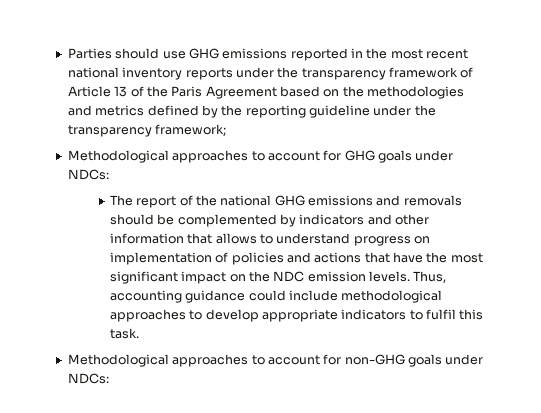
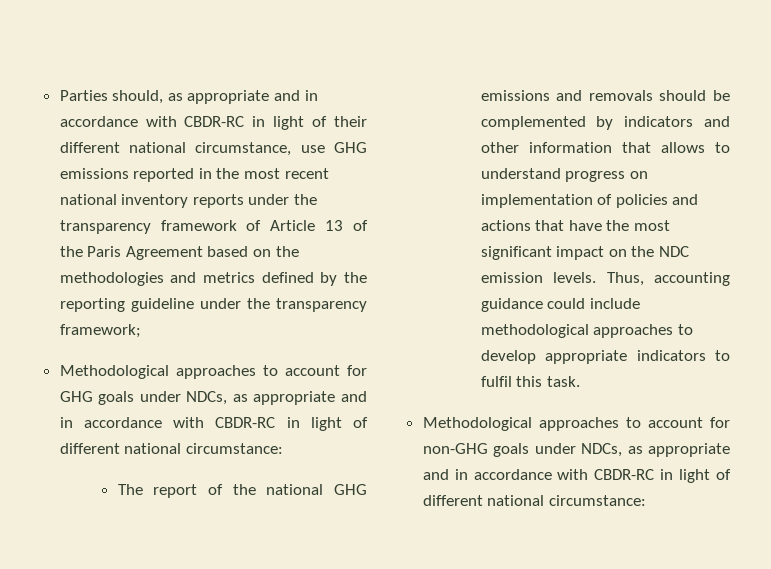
[115,48,160,59] should -> [112,90,318,104] [59,116,367,130] [59,142,292,156] should, as appropriate and in accordance with CBDR-RC in light of their different national circumstance,
[67,169,109,180] NDCs: -> [186,391,368,405] [59,417,368,431] [59,443,283,454] NDCs, as appropriate and in accordance with CBDR-RC in light of different national circumstance:
[67,373,109,384] NDCs: -> [581,443,730,457] [422,469,731,483] [422,495,646,506] NDCs, as appropriate and in accordance with CBDR-RC in light of different national circumstance:

